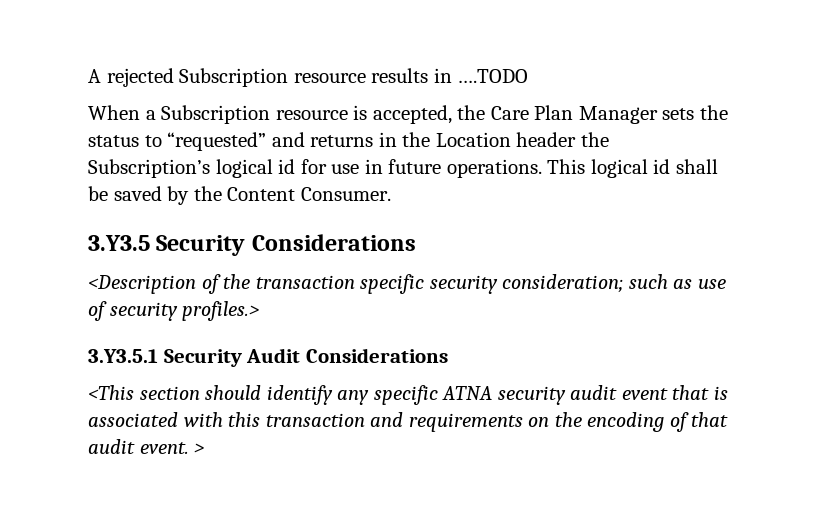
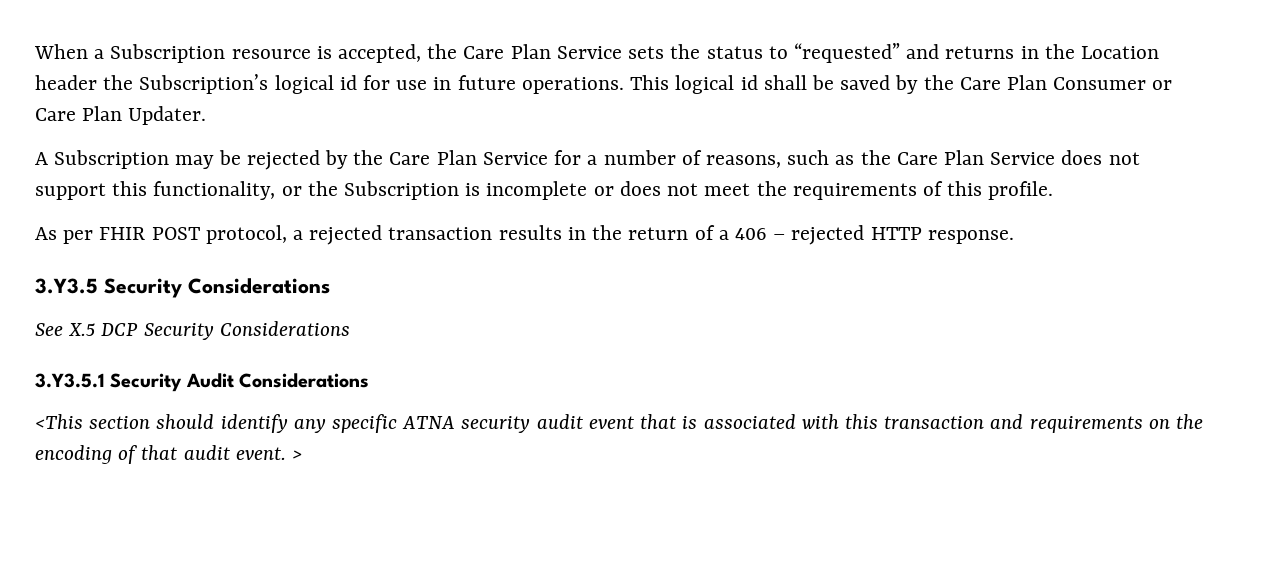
[88,68,529,87] A rejected Subscription resource results in ….TODO // -> (34, 51) none
[578,106,658,124] Manager -> [556,46,622,59] Service
[227,187,391,201] [88,234,416,256] [88,274,726,294] [88,301,260,321] Content Consumer. // 3.Y3.5 Security Considerations // <Description of the transaction specific security consideration; such as use of security profiles.> -> [959,75,1173,90] [35,106,207,125] [35,150,1140,170] [35,181,1054,200] [35,225,1014,245] [35,278,330,298] [35,321,350,340] Care Plan Consumer or Care Plan Updater. // A Subscription may be rejected by the Care Plan Service for a number of reasons, such as the Care Plan Service does not support this functionality, or the Subscription is incomplete or does not meet the requirements of this profile. // As per FHIR POST protocol, a rejected transaction results in the return of a 406 – rejected HTTP response. // 3.Y3.5 Security Considerations // See X.5 DCP Security Considerations

